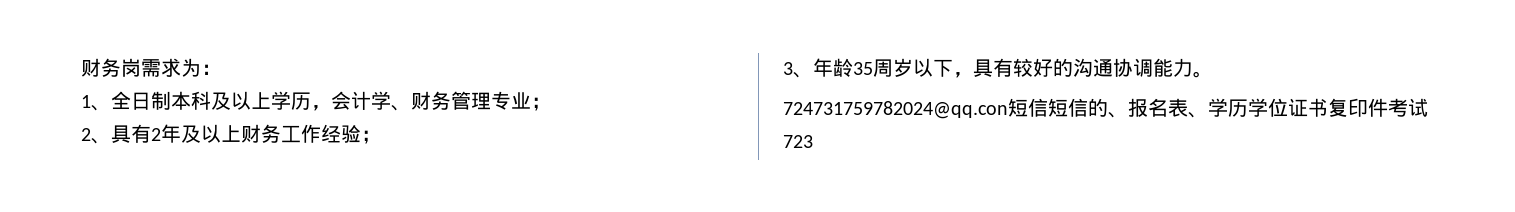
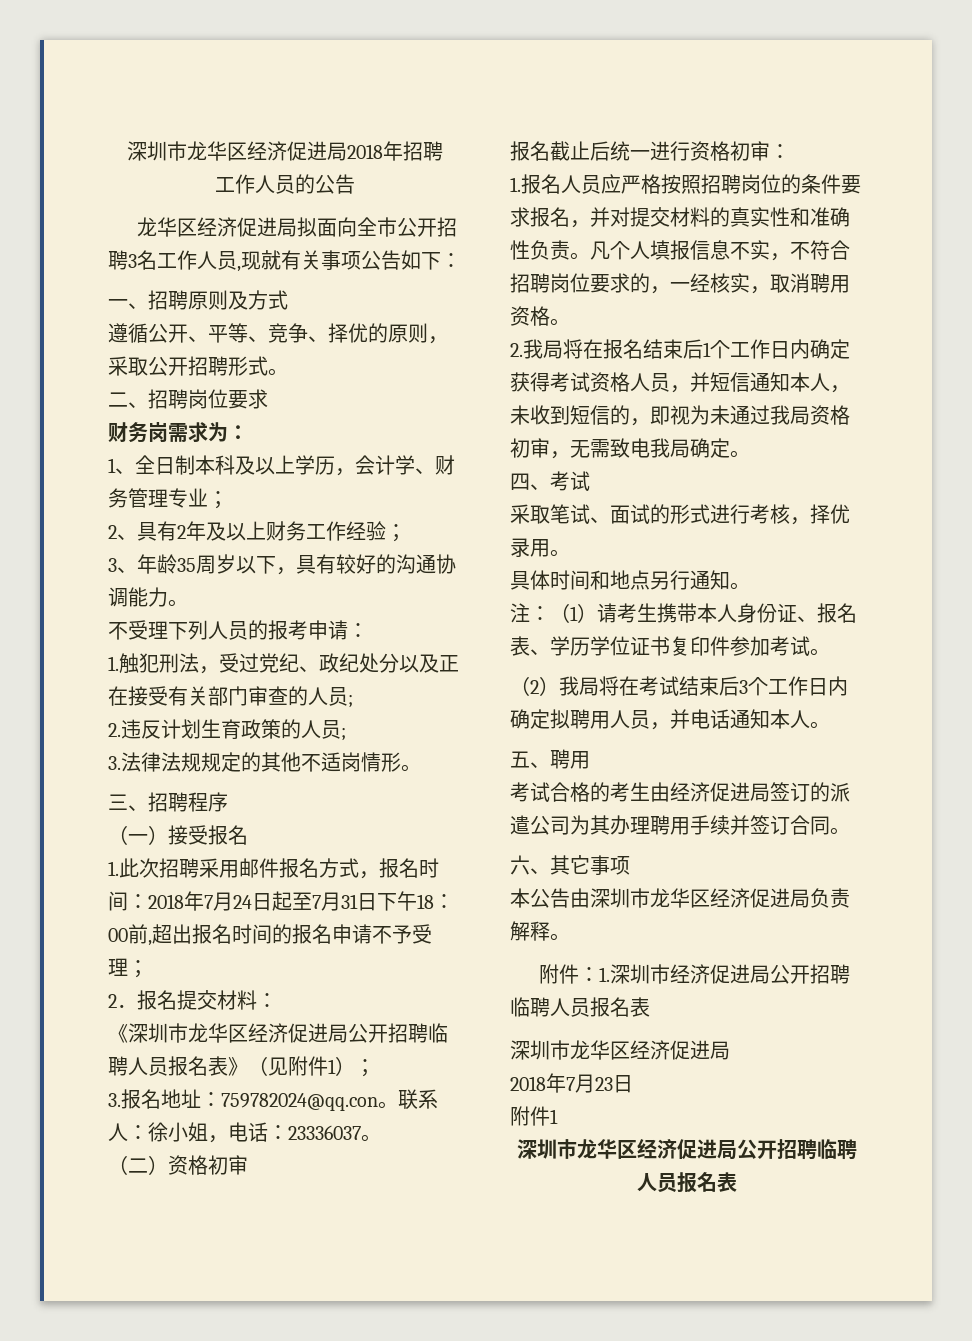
(81, 67) none -> [127,141,443,161] [215,174,355,194] [137,217,458,237] [108,250,461,272] [108,290,288,310] [108,323,448,344] [108,356,288,376] [108,389,268,409] 深圳市龙华区经济促进局2018年招聘 // 工作人员的公告 // 龙华区经济促进局拟面向全市公开招聘3名工作人员,现就有关事项公告如下： // 一、招聘原则及方式 // 遵循公开、平等、竞争、择优的原则，采取公开招聘形式。 // 二、招聘岗位要求 //
[783,98,1108,119] 724731759782024@qq.con短信短信的 -> [108,620,368,640] [108,653,459,674] [108,686,353,708] [108,719,346,741] [108,752,421,772] [108,792,228,812] [108,825,248,845] [108,858,439,879] [108,891,454,911] [108,924,432,946] [108,958,148,978] [108,990,277,1010] [108,1023,448,1043] [108,1056,375,1077] [108,1089,438,1111] [108,1122,381,1143] [108,1155,248,1175] [510,141,790,161] [510,174,861,194] [510,207,850,228] [510,240,850,261] [510,273,850,294] [510,306,570,326] [510,339,850,359] [510,372,850,393] [510,405,850,426] [510,438,750,459] [510,471,590,491] [510,504,850,525] [510,538,570,557] [510,570,750,590] [510,603,797,623] 不受理下列人员的报考申请： // 1.触犯刑法，受过党纪、政纪处分以及正在接受有关部门审查的人员; // 2.违反计划生育政策的人员; // 3.法律法规规定的其他不适岗情形。 // 三、招聘程序 // （一）接受报名 // 1.此次招聘采用邮件报名方式，报名时间：2018年7月24日起至7月31日下午18：00前,超出报名时间的报名申请不予受理； // 2．报名提交材料： // 《深圳市龙华区经济促进局公开招聘临聘人员报名表》（见附件1）； // 3.报名地址：759782024@qq.con。联系人：徐小姐，电话：23336037。 // （二）资格初审 // 报名截止后统一进行资格初审： // 1.报名人员应严格按照招聘岗位的条件要求报名，并对提交材料的真实性和准确性负责。凡个人填报信息不实，不符合招聘岗位要求的，一经核实，取消聘用资格。 // 2.我局将在报名结束后1个工作日内确定获得考试资格人员，并短信通知本人，未收到短信的，即视为未通过我局资格初审，无需致电我局确定。 // 四、考试 // 采取笔试、面试的形式进行考核，择优录用。 // 具体时间和地点另行通知。 // 注：（1）请考生携带本人身份证
[1388,98,1428,117] [783,135,813,148] 考试723 -> [730,636,830,656] [510,676,848,696] [510,709,830,730] [510,749,590,769] [510,782,850,802] [510,815,850,835] [510,855,630,875] [510,888,850,908] [510,921,570,941] [539,964,851,984] [510,997,650,1017] [510,1040,730,1060] [510,1073,633,1093] [510,1106,558,1126] [517,1138,857,1160] [637,1172,737,1193] 参加考试。 // （2）我局将在考试结束后3个工作日内确定拟聘用人员，并电话通知本人。 // 五、聘用 // 考试合格的考生由经济促进局签订的派遣公司为其办理聘用手续并签订合同。 // 六、其它事项 // 本公告由深圳市龙华区经济促进局负责解释。 // 附件：1.深圳市经济促进局公开招聘临聘人员报名表 // 深圳市龙华区经济促进局 // 2018年7月23日 // 附件1 // 深圳市龙华区经济促进局公开招聘临聘人员报名表

